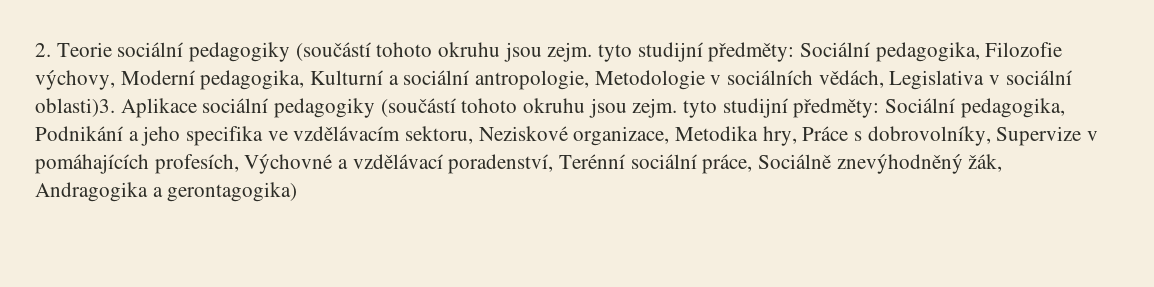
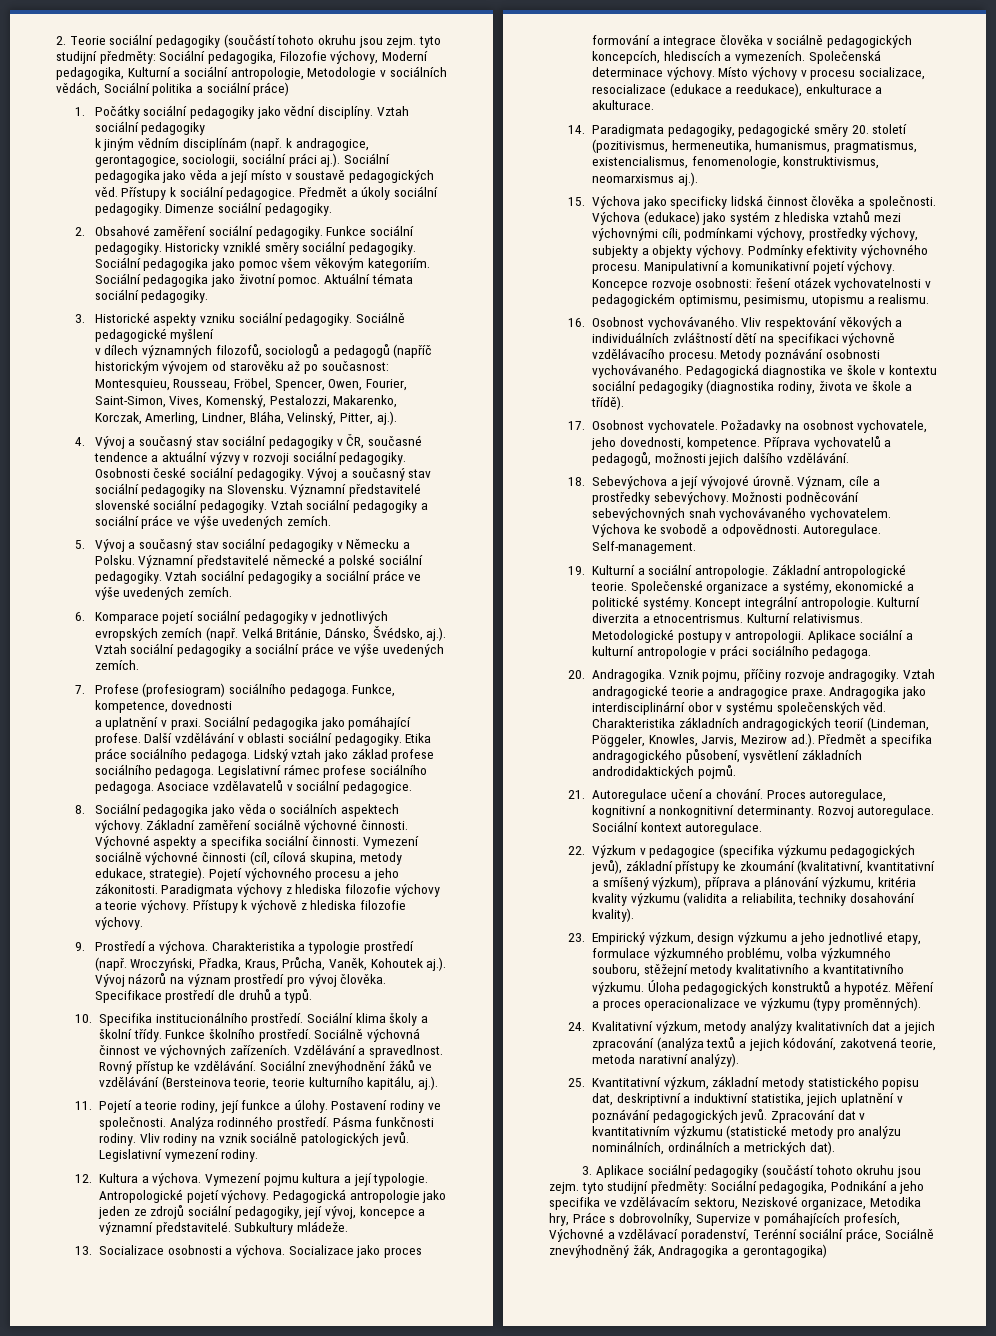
[889,70,1072,90] [35,98,115,117] Legislativa v sociální oblasti)3. -> [103,82,290,96] [75,105,409,119] [94,121,206,135] [94,137,369,151] [94,153,390,167] [94,170,434,183] [94,186,438,200] [94,202,332,216] [75,225,414,239] [94,241,416,255] [94,257,430,271] [94,273,413,287] [94,289,209,303] [75,312,405,326] [94,328,215,342] [94,344,433,358] [94,361,389,374] [94,378,407,391] [94,395,398,408] [94,411,397,425] [75,434,422,449] [93,451,407,465] [94,467,432,481] [94,483,421,497] [94,499,428,513] [94,515,331,529] [75,538,410,552] [94,554,423,568] [94,570,422,584] [94,587,232,600] [75,610,388,624] [94,626,447,641] [94,643,444,657] [94,660,139,670] [75,683,396,697] [94,700,233,713] [94,716,412,730] [94,732,432,746] [94,748,435,762] [94,764,427,778] [94,780,412,794] [75,803,399,817] [94,819,408,833] [94,835,419,849] [94,851,402,865] [94,867,399,881] [94,883,440,897] [94,900,406,913] [94,917,143,930] [75,941,414,954] [94,957,447,971] [94,973,387,987] [94,989,312,1003] [75,1012,428,1026] [99,1028,420,1042] [99,1044,443,1058] [99,1060,432,1074] [99,1076,438,1090] [75,1100,441,1113] [99,1116,435,1130] [99,1132,409,1146] [99,1149,259,1162] [75,1173,429,1186] [99,1189,447,1203] [98,1205,426,1219] [99,1221,349,1235] [75,1245,422,1258] [592,34,912,48] [592,50,881,64] [592,67,925,80] [592,83,883,97] [592,100,655,110] [568,123,908,137] [592,139,918,153] [592,156,880,169] [592,172,698,186] [568,195,936,209] [592,211,901,225] [592,228,919,241] [592,244,928,258] [592,261,896,274] [592,277,931,291] [592,293,930,307] [568,316,903,330] [592,332,896,346] [592,348,880,362] [592,364,937,378] [592,380,912,394] [591,396,625,410] [568,420,928,433] [591,436,892,450] [592,452,849,466] [568,475,880,489] [592,491,860,505] [592,507,892,521] [592,524,882,537] [592,541,697,554] [568,564,907,578] [591,580,914,594] [592,596,921,610] [592,613,863,623] [592,629,913,643] [592,645,872,659] [568,669,935,682] [592,685,926,699] [592,701,887,715] [592,717,929,731] [592,733,932,747] [592,749,863,763] [592,765,736,779] [568,788,887,802] [592,805,935,818] [592,821,763,835] [568,844,916,858] [591,860,935,874] [592,876,916,890] [592,892,915,906] [592,908,635,922] [568,931,921,945] [592,947,891,961] [592,964,905,977] [592,980,934,995] [592,997,921,1011] [568,1021,935,1034] [592,1037,936,1051] [592,1053,740,1067] [568,1076,920,1090] [592,1093,903,1106] [592,1109,866,1123] [592,1125,902,1139] [592,1141,835,1155] [582,1166,593,1175] Sociální politika a sociální práce) // 1. Počátky sociální pedagogiky jako vědní disciplíny. Vztah sociální pedagogiky // k jiným vědním disciplínám (např. k andragogice, gerontagogice, sociologii, sociální práci aj.). Sociální pedagogika jako věda a její místo v soustavě pedagogických věd. Přístupy k sociální pedagogice. Předmět a úkoly sociální pedagogiky. Dimenze sociální pedagogiky. // 2. Obsahové zaměření sociální pedagogiky. Funkce sociální pedagogiky. Historicky vzniklé směry sociální pedagogiky. Sociální pedagogika jako pomoc všem věkovým kategoriím. Sociální pedagogika jako životní pomoc. Aktuální témata sociální pedagogiky. // 3. Historické aspekty vzniku sociální pedagogiky. Sociálně pedagogické myšlení // v dílech významných filozofů, sociologů a pedagogů (napříč historickým vývojem od starověku až po současnost: Montesquieu, Rousseau, Fröbel, Spencer, Owen, Fourier, Saint-Simon, Vives, Komenský, Pestalozzi, Makarenko, Korczak, Amerling, Lindner, Bláha, Velinský, Pitter, aj.). // 4. Vývoj a současný stav sociální pedagogiky v ČR, současné tendence a aktuální výzvy v rozvoji sociální pedagogiky. Osobnosti české sociální pedagogiky. Vývoj a současný stav sociální pedagogiky na Slovensku. Významní představitelé slovenské sociální pedagogiky. Vztah sociální pedagogiky a sociální práce ve výše uvedených zemích. // 5. Vývoj a současný stav sociální pedagogiky v Německu a Polsku. Významní představitelé německé a polské sociální pedagogiky. Vztah sociální pedagogiky a sociální práce ve výše uvedených zemích. // 6. Komparace pojetí sociální pedagogiky v jednotlivých evropských zemích (např. Velká Británie, Dánsko, Švédsko, aj.). Vztah sociální pedagogiky a sociální práce ve výše uvedených zemích. // 7. Profese (profesiogram) sociálního pedagoga. Funkce, kompetence, dovednosti // a uplatnění v praxi. Sociální pedagogika jako pomáhající profese. Další vzdělávání v oblasti sociální pedagogiky. Etika práce sociálního pedagoga. Lidský vztah jako základ profese sociálního pedagoga. Legislativní rámec profese sociálního pedagoga. Asociace vzdělavatelů v sociální pedagogice. // 8. Sociální pedagogika jako věda o sociálních aspektech výchovy. Základní zaměření sociálně výchovné činnosti. Výchovné aspekty a specifika sociální činnosti. Vymezení sociálně výchovné činnosti (cíl, cílová skupina, metody edukace, strategie). Pojetí výchovného procesu a jeho zákonitosti. Paradigmata výchovy z hlediska filozofie výchovy a teorie výchovy. Přístupy k výchově z hlediska filozofie výchovy. // 9. Prostředí a výchova. Charakteristika a typologie prostředí (např. Wroczyński, Přadka, Kraus, Průcha, Vaněk, Kohoutek aj.). Vývoj názorů na význam prostředí pro vývoj člověka. Specifikace prostředí dle druhů a typů. // 10. Specifika institucionálního prostředí. Sociální klima školy a školní třídy. Funkce školního prostředí. Sociálně výchovná činnost ve výchovných zařízeních. Vzdělávání a spravedlnost. Rovný přístup ke vzdělávání. Sociální znevýhodnění žáků ve vzdělávání (Bersteinova teorie, teorie kulturního kapitálu, aj.). // 11. Pojetí a teorie rodiny, její funkce a úlohy. Postavení rodiny ve společnosti. Analýza rodinného prostředí. Pásma funkčnosti rodiny. Vliv rodiny na vznik sociálně patologických jevů. Legislativní vymezení rodiny. // 12. Kultura a výchova. Vymezení pojmu kultura a její typologie. Antropologické pojetí výchovy. Pedagogická antropologie jako jeden ze zdrojů sociální pedagogiky, její vývoj, koncepce a významní představitelé. Subkultury mládeže. // 13. Socializace osobnosti a výchova. Socializace jako proces formování a integrace člověka v sociálně pedagogických koncepcích, hlediscích a vymezeních. Společenská determinace výchovy. Místo výchovy v procesu socializace, resocializace (edukace a reedukace), enkulturace a akulturace. // 14. Paradigmata pedagogiky, pedagogické směry 20. století (pozitivismus, hermeneutika, humanismus, pragmatismus, existencialismus, fenomenologie, konstruktivismus, neomarxismus aj.). // 15. Výchova jako specificky lidská činnost člověka a společnosti. Výchova (edukace) jako systém z hlediska vztahů mezi výchovnými cíli, podmínkami výchovy, prostředky výchovy, subjekty a objekty výchovy. Podmínky efektivity výchovného procesu. Manipulativní a komunikativní pojetí výchovy. Koncepce rozvoje osobnosti: řešení otázek vychovatelnosti v pedagogickém optimismu, pesimismu, utopismu a realismu. // 16. Osobnost vychovávaného. Vliv respektování věkových a individuálních zvláštností dětí na specifikaci výchovně vzdělávacího procesu. Metody poznávání osobnosti vychovávaného. Pedagogická diagnostika ve škole v kontextu sociální pedagogiky (diagnostika rodiny, života ve škole a třídě). // 17. Osobnost vychovatele. Požadavky na osobnost vychovatele, jeho dovednosti, kompetence. Příprava vychovatelů a pedagogů, možnosti jejich dalšího vzdělávání. // 18. Sebevýchova a její vývojové úrovně. Význam, cíle a prostředky sebevýchovy. Možnosti podněcování sebevýchovných snah vychovávaného vychovatelem. Výchova ke svobodě a odpovědnosti. Autoregulace. Self-management. // 19. Kulturní a sociální antropologie. Základní antropologické teorie. Společenské organizace a systémy, ekonomické a politické systémy. Koncept integrální antropologie. Kulturní diverzita a etnocentrismus. Kulturní relativismus. Metodologické postupy v antropologii. Aplikace sociální a kulturní antropologie v práci sociálního pedagoga. // 20. Andragogika. Vznik pojmu, příčiny rozvoje andragogiky. Vztah andragogické teorie a andragogice praxe. Andragogika jako interdisciplinární obor v systému společenských věd. Charakteristika základních andragogických teorií (Lindeman, Pöggeler, Knowles, Jarvis, Mezirow ad.). Předmět a specifika andragogického působení, vysvětlení základních androdidaktických pojmů. // 21. Autoregulace učení a chování. Proces autoregulace, kognitivní a nonkognitivní determinanty. Rozvoj autoregulace. Sociální kontext autoregulace. // 22. Výzkum v pedagogice (specifika výzkumu pedagogických jevů), základní přístupy ke zkoumání (kvalitativní, kvantitativní a smíšený výzkum), příprava a plánování výzkumu, kritéria kvality výzkumu (validita a reliabilita, techniky dosahování kvality). // 23. Empirický výzkum, design výzkumu a jeho jednotlivé etapy, formulace výzkumného problému, volba výzkumného souboru, stěžejní metody kvalitativního a kvantitativního výzkumu. Úloha pedagogických konstruktů a hypotéz. Měření a proces operacionalizace ve výzkumu (typy proměnných). // 24. Kvalitativní výzkum, metody analýzy kvalitativních dat a jejich zpracování (analýza textů a jejich kódování, zakotvená teorie, metoda narativní analýzy). // 25. Kvantitativní výzkum, základní metody statistického popisu dat, deskriptivní a induktivní statistika, jejich uplatnění v poznávání pedagogických jevů. Zpracování dat v kvantitativním výzkumu (statistické metody pro analýzu nominálních, ordinálních a metrických dat). // 3.

